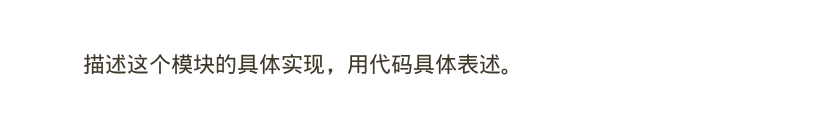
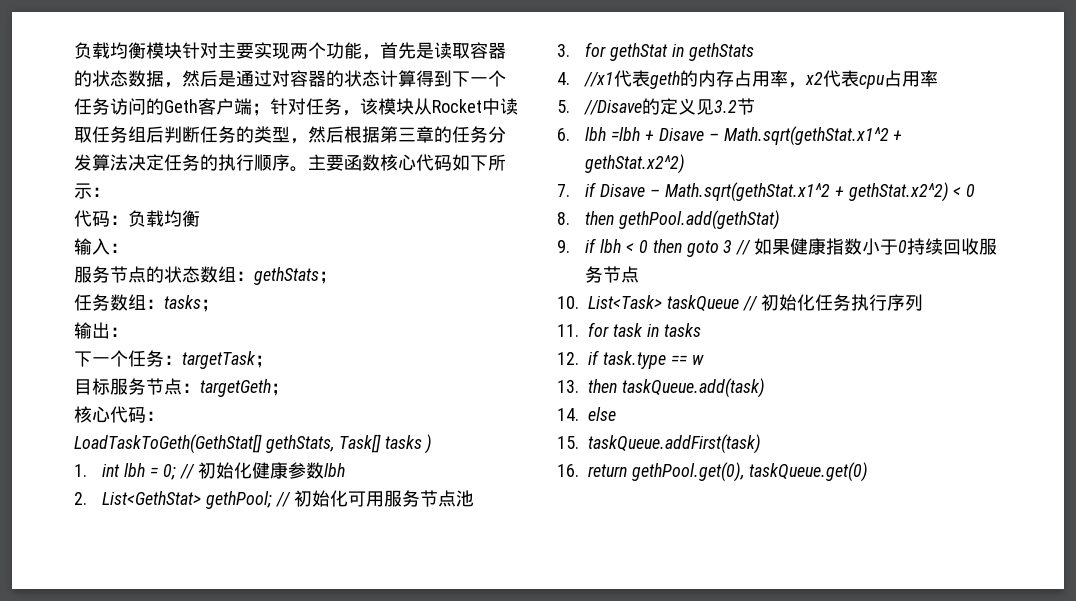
[83,54,523,75] 描述这个模块的具体实现，用代码具体表述。 -> [74,42,506,60] [74,70,506,88] [74,98,518,116] [74,126,506,144] [74,154,506,172] [74,183,110,199] [74,210,200,227] [74,238,128,255] [74,266,337,285] [74,294,219,312] [74,322,128,339] [74,350,273,369] [74,378,289,397] [74,406,164,423] [74,434,433,454] [74,462,345,480] [74,490,474,509] [557,42,754,61] [557,70,939,89] [557,98,756,115] [557,126,903,146] [585,154,686,174] [557,182,976,202] [557,210,781,230] [557,238,998,257] [585,266,640,283] [557,294,923,312] [557,322,701,337] [557,350,704,369] [557,378,765,398] [557,407,616,421] [557,434,761,454] [557,462,868,482] 负载均衡模块针对主要实现两个功能，首先是读取容器的状态数据，然后是通过对容器的状态计算得到下一个任务访问的Geth客户端；针对任务，该模块从Rocket中读取任务组后判断任务的类型，然后根据第三章的任务分发算法决定任务的执行顺序。主要函数核心代码如下所示： // 代码：负载均衡 // 输入： // 服务节点的状态数组：gethStats； // 任务数组：tasks； // 输出： // 下一个任务：targetTask； // 目标服务节点：targetGeth； // 核心代码： // LoadTaskToGeth(GethStat[] gethStats, Task[] tasks ) // 1. int lbh = 0; // 初始化健康参数lbh // 2. List<GethStat> gethPool; // 初始化可用服务节点池 // 3. for gethStat in gethStats // 4. //x1代表geth的内存占用率，x2代表cpu占用率 // 5. //Disave的定义见3.2节 // 6. lbh =lbh + Disave – Math.sqrt(gethStat.x1^2 + gethStat.x2^2) // 7. if Disave – Math.sqrt(gethStat.x1^2 + gethStat.x2^2) < 0 // 8. then gethPool.add(gethStat) // 9. if lbh < 0 then goto 3 // 如果健康指数小于0持续回收服务节点 // 10. List<Task> taskQueue // 初始化任务执行序列 // 11. for task in tasks // 12. if task.type == w // 13. then taskQueue.add(task) // 14. else // 15. taskQueue.addFirst(task) // 16. return gethPool.get(0), taskQueue.get(0)

